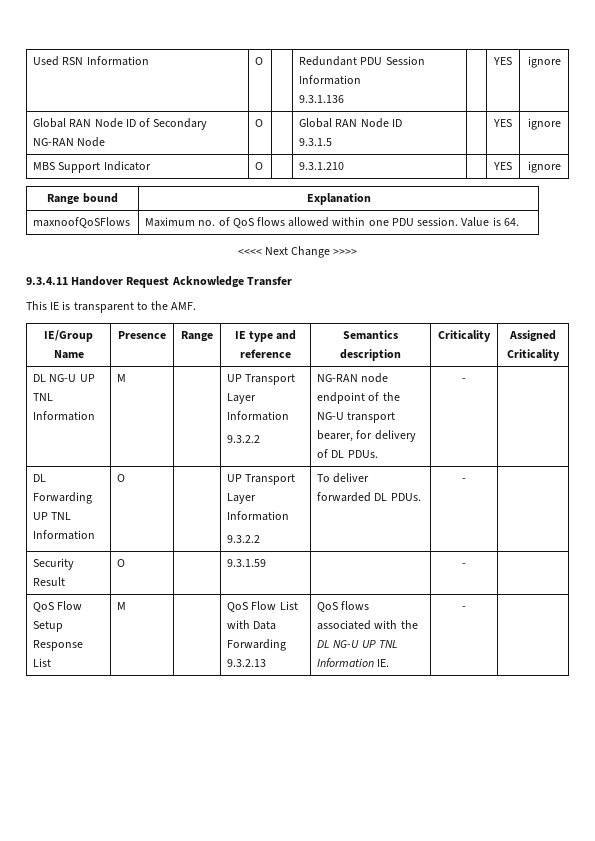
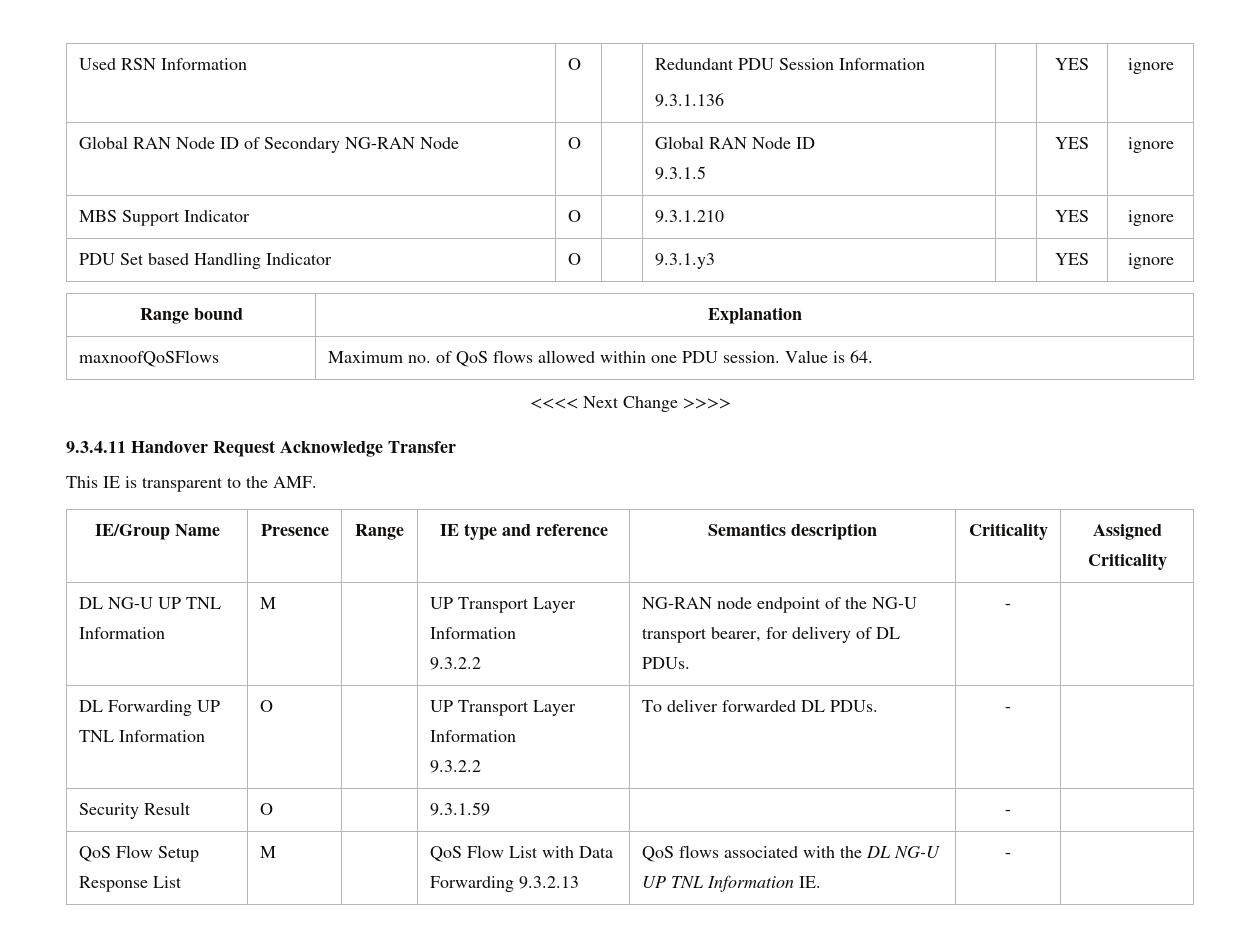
(561, 167) none -> [78,252,332,269] [567,253,581,265] [654,253,715,269] [1055,253,1089,265] [1127,253,1174,269] // PDU Set based Handling Indicator | O | | 9.3.1.y3 | | YES | ignore

